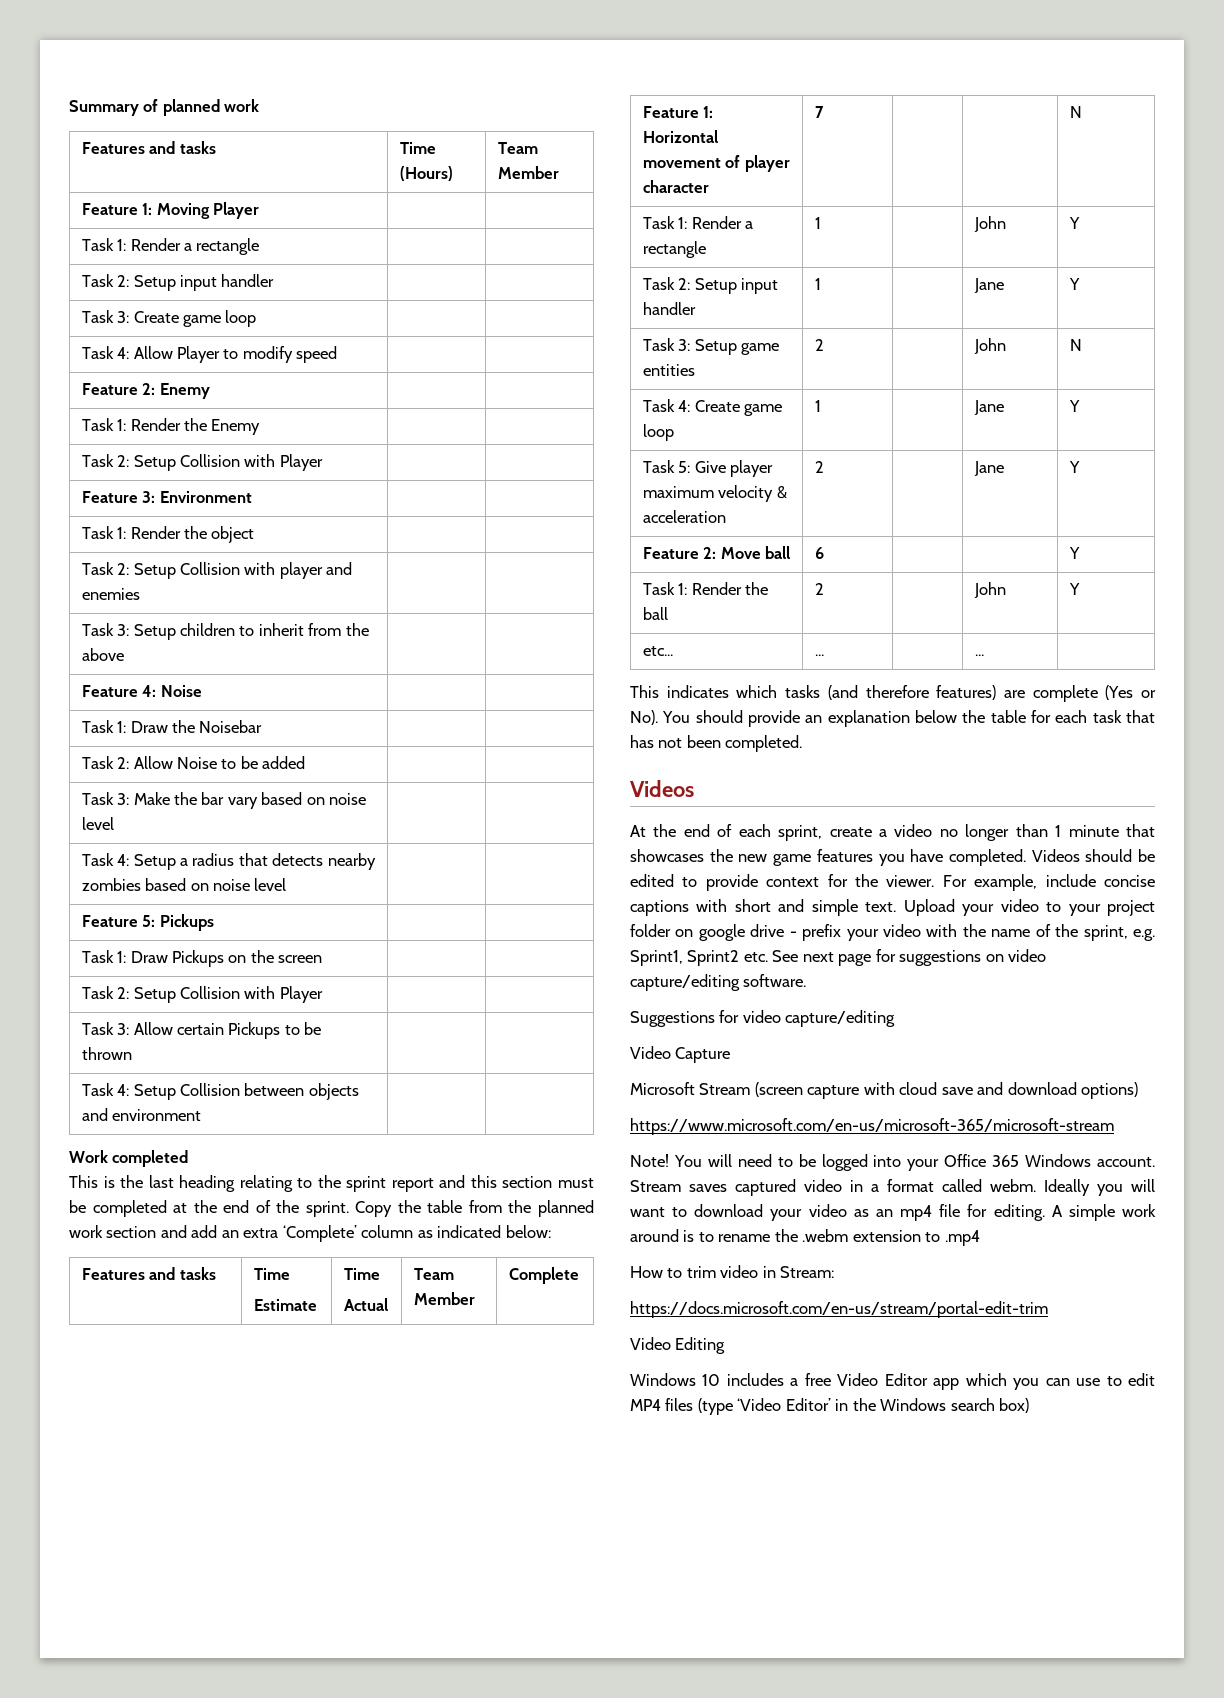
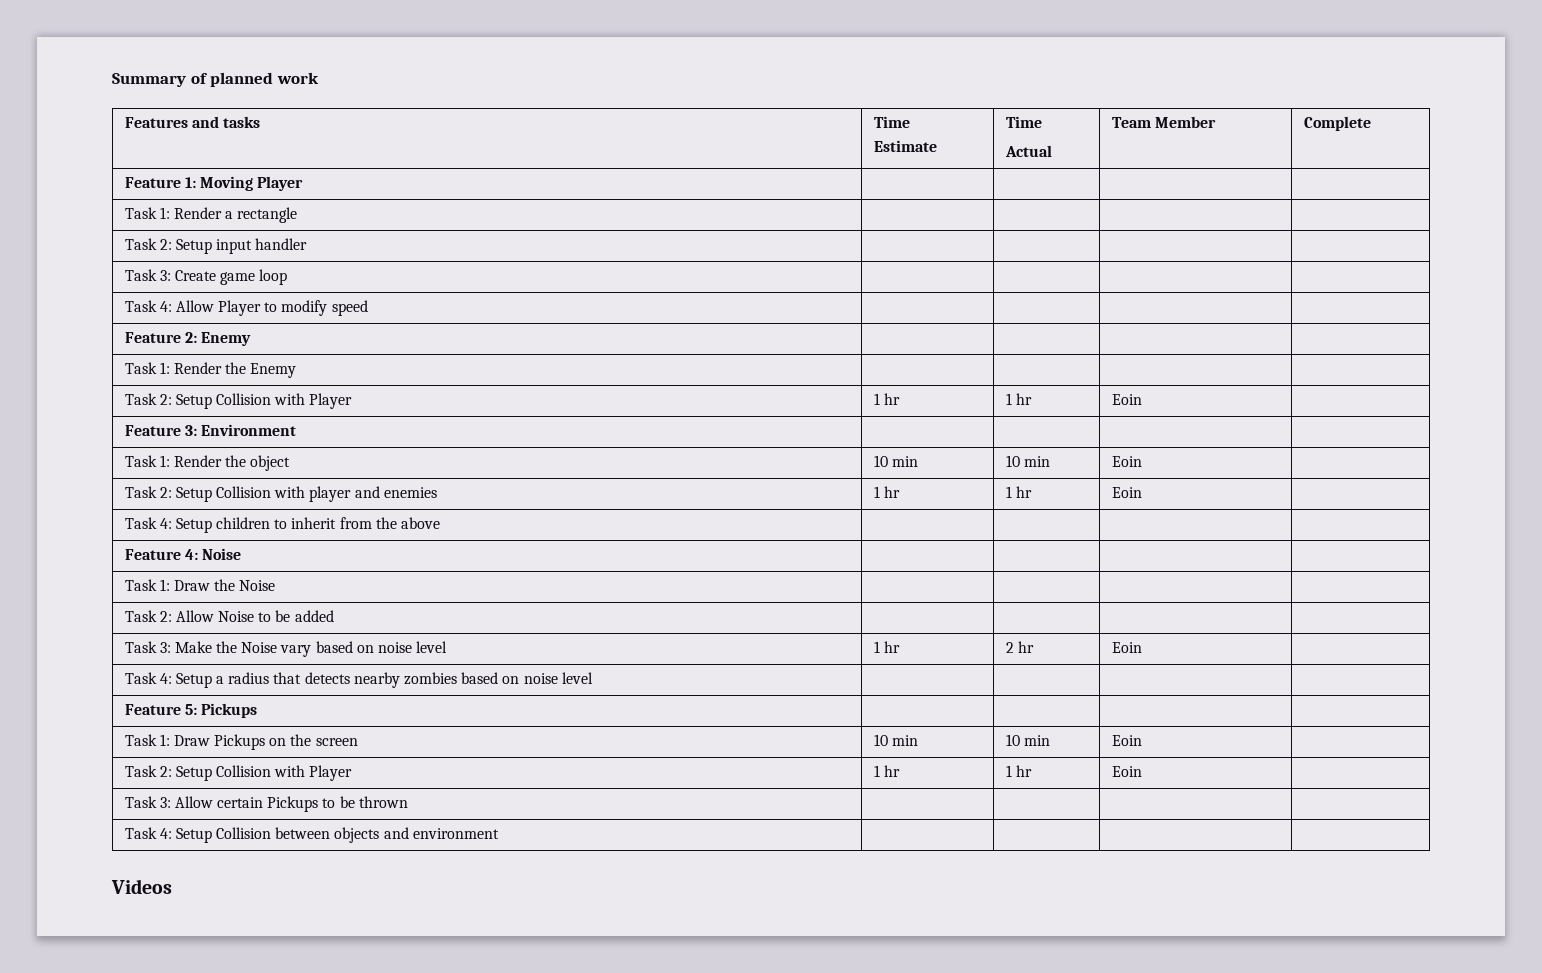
[81,141,216,154] [399,142,436,154] [399,166,453,181] [497,142,538,154] [497,166,559,179] [81,202,259,219] [81,238,260,255] [81,274,275,291] [81,310,257,327] [81,346,338,363] [81,383,210,399] [81,418,261,435] [81,454,323,471] [81,491,252,503] [81,526,255,543] [81,562,353,579] [81,588,140,600] [81,623,369,640] [81,648,124,661] [81,685,202,697] [81,720,263,733] [81,756,306,769] [81,792,367,809] [81,817,114,830] [81,853,376,870] [81,878,287,891] [81,914,214,931] [81,950,323,967] [81,986,323,1003] [81,1022,322,1039] [81,1047,132,1060] [81,1083,359,1100] [81,1108,202,1121] [69,1150,189,1167] [69,1175,595,1192] [69,1200,595,1217] [69,1225,551,1242] // Features and tasks | Time (Hours) | Team Member // Feature 1: Moving Player | | // Task 1: Render a rectangle | | // Task 2: Setup input handler | | // Task 3: Create game loop | | // Task 4: Allow Player to modify speed | | // Feature 2: Enemy | | // Task 1: Render the Enemy | | // Task 2: Setup Collision with Player | | // Feature 3: Environment | | // Task 1: Render the object | | // Task 2: Setup Collision with player and enemies | | // Task 3: Setup children to inherit from the above | | // Feature 4: Noise | | // Task 1: Draw the Noisebar | | // Task 2: Allow Noise to be added | | // Task 3: Make the bar vary based on noise level | | // Task 4: Setup a radius that detects nearby zombies based on noise level | | // Feature 5: Pickups | | // Task 1: Draw Pickups on the screen | | // Task 2: Setup Collision with Player | | // Task 3: Allow certain Pickups to be thrown | | // Task 4: Setup Collision between objects and environment | | // Work completed // This is the last heading relating to the sprint report and this section must be completed at the end of the sprint. Copy the table from the planned work section and add an extra ‘Complete’ column as indicated below: -> (319, 78) none
[642,130,718,143] [642,155,790,172] [642,180,709,193] [814,106,824,118] [1069,106,1082,118] [642,216,753,229] [642,241,706,258] [814,217,821,229] [973,216,1006,232] [1068,217,1080,229] [642,277,778,294] [642,302,696,315] [814,278,821,290] [973,278,1004,293] [1068,278,1080,290] [642,338,779,355] [642,364,695,376] [814,339,824,351] [973,338,1006,354] [1069,339,1082,351] [642,399,782,416] [642,424,674,441] [814,400,821,412] [973,400,1004,415] [1068,400,1080,412] [642,460,773,477] [642,485,787,502] [642,510,726,523] [814,461,824,473] [973,461,1004,476] [1068,461,1080,473] [642,546,790,559] [814,547,824,559] [1068,547,1080,559] [642,582,768,595] [642,607,668,620] [814,583,824,595] [973,582,1006,598] [1068,583,1080,595] [642,646,673,656] [814,654,824,656] [974,654,984,656] [630,685,1156,702] [630,710,1155,727] [630,735,803,752] [630,780,694,797] [630,824,1155,841] [630,849,1155,866] [630,874,1155,891] [630,899,1155,916] [630,924,1155,941] [630,949,1047,966] [630,974,807,991] [630,1010,896,1027] [630,1046,731,1063] [630,1082,1139,1099] [630,1118,1114,1135] [630,1154,1155,1171] [630,1179,1155,1196] [630,1204,1156,1221] [630,1229,980,1246] [630,1265,835,1278] [630,1301,1048,1318] [630,1337,726,1354] [630,1373,1155,1390] [630,1398,1030,1415] Horizontal movement of player character | 7 | | | N // Task 1: Render a rectangle | 1 | | John | Y // Task 2: Setup input handler | 1 | | Jane | Y // Task 3: Setup game entities | 2 | | John | N // Task 4: Create game loop | 1 | | Jane | Y // Task 5: Give player maximum velocity & acceleration | 2 | | Jane | Y // Feature 2: Move ball | 6 | | | Y // Task 1: Render the ball | 2 | | John | Y // etc... | ... | | ... | // This indicates which tasks (and therefore features) are complete (Yes or No). You should provide an explanation below the table for each task that has not been completed. // Videos // At the end of each sprint, create a video no longer than 1 minute that showcases the new game features you have completed. Videos should be edited to provide context for the viewer. For example, include concise captions with short and simple text. Upload your video to your project folder on google drive - prefix your video with the name of the sprint, e.g. Sprint1, Sprint2 etc. See next page for suggestions on video capture/editing software. // Suggestions for video capture/editing // Video Capture // Microsoft Stream (screen capture with cloud save and download options) // https://www.microsoft.com/en-us/microsoft-365/microsoft-stream // Note! You will need to be logged into your Office 365 Windows account. Stream saves captured video in a format called webm. Ideally you will want to download your video as an mp4 file for editing. A simple work around is to rename the .webm extension to .mp4 // How to trim video in Stream: // https://docs.microsoft.com/en-us/stream/portal-edit-trim // Video Editing // Windows 10 includes a free Video Editor app which you can use to edit MP4 files (type ‘Video Editor’ in the Windows search box) -> [199,176,304,191] [124,207,298,223] [124,238,308,254] [124,269,288,285] [124,300,368,316] [124,332,251,346] [124,362,297,378] [124,393,353,409] [873,393,900,405] [1005,393,1032,405] [1111,394,1142,405] [124,424,296,436] [124,455,291,471] [873,455,918,467] [1005,455,1050,467] [1111,456,1142,467] [124,486,437,502] [873,486,900,498] [1005,486,1032,498] [1111,487,1142,498] [124,517,440,533] [124,548,241,560] [124,579,276,591] [124,610,334,622] [124,641,448,657] [873,641,900,653] [1005,641,1034,653] [1111,642,1142,653] [124,672,593,688] [124,703,257,718] [124,734,358,750] [873,734,918,746] [1005,734,1050,746] [1111,735,1142,746] [124,765,353,781] [873,765,900,777] [1005,765,1032,777] [1111,766,1142,777] [124,796,408,812] [124,827,499,843] [111,879,172,894] Moving Player | | | | // Task 1: Render a rectangle | | | | // Task 2: Setup input handler | | | | // Task 3: Create game loop | | | | // Task 4: Allow Player to modify speed | | | | // Feature 2: Enemy | | | | // Task 1: Render the Enemy | | | | // Task 2: Setup Collision with Player | 1 hr | 1 hr | Eoin | // Feature 3: Environment | | | | // Task 1: Render the object | 10 min | 10 min | Eoin | // Task 2: Setup Collision with player and enemies | 1 hr | 1 hr | Eoin | // Task 4: Setup children to inherit from the above | | | | // Feature 4: Noise | | | | // Task 1: Draw the Noise | | | | // Task 2: Allow Noise to be added | | | | // Task 3: Make the Noise vary based on noise level | 1 hr | 2 hr | Eoin | // Task 4: Setup a radius that detects nearby zombies based on noise level | | | | // Feature 5: Pickups | | | | // Task 1: Draw Pickups on the screen | 10 min | 10 min | Eoin | // Task 2: Setup Collision with Player | 1 hr | 1 hr | Eoin | // Task 3: Allow certain Pickups to be thrown | | | | // Task 4: Setup Collision between objects and environment | | | | // Videos

